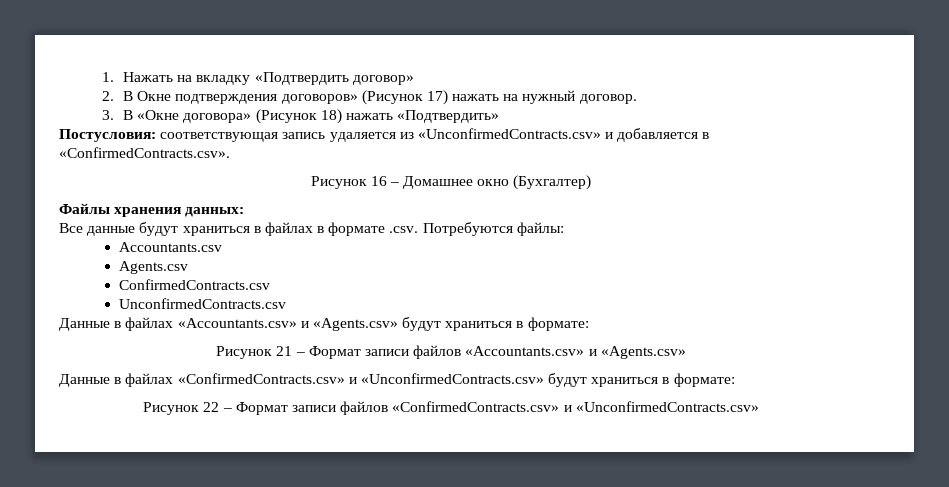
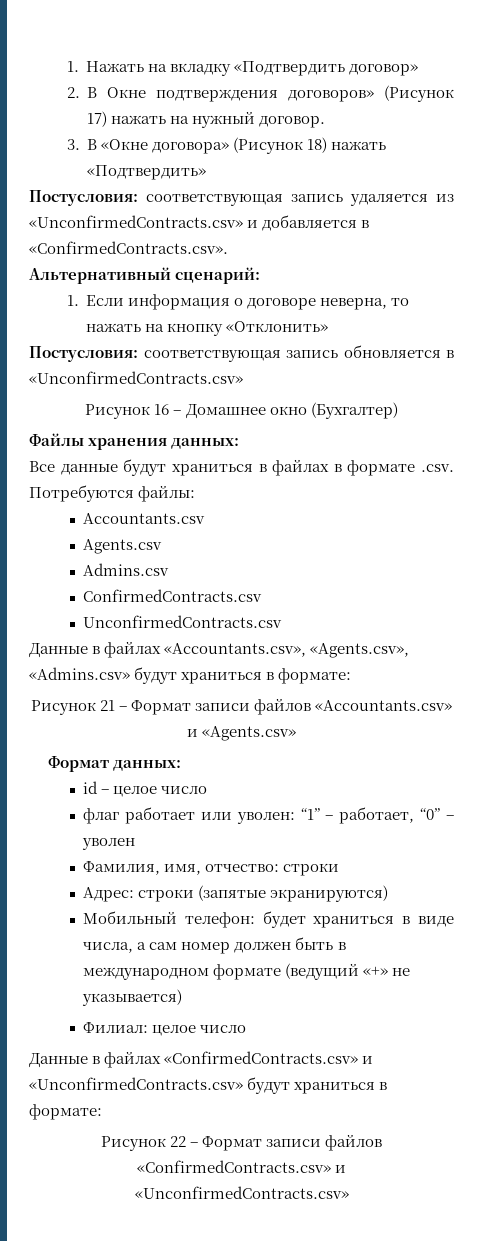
(230, 152) none -> [29,267,261,284] [66,294,410,310] [86,321,329,336] [29,345,454,362] [29,371,243,384] // Альтернативный сценарий: // 1. Если информация о договоре неверна, то нажать на кнопку «Отклонить» // Постусловия: соответствующая запись обновляется в «UnconfirmedContracts.csv»
(188, 267) none -> [83,563,170,576] // Admins.csv
[177,318,398,331] «Accountants.csv» и «Agents.csv» -> [164,643,410,658] [29,667,130,680] «Accountants.csv», «Agents.csv», «Admins.csv»
(686, 352) none -> [47,756,181,772] [83,781,208,797] [83,807,455,824] [82,838,136,850] [83,861,340,876] [83,885,389,902] [83,911,454,928] [83,937,346,954] [83,963,411,980] [82,989,183,1006] [83,1022,247,1036] // Формат данных: // id – целое число // флаг работает или уволен: “1” – работает, “0” – уволен // Фамилия, имя, отчество: строки // Адрес: строки (запятые экранируются) // Мобильный телефон: будет храниться в виде числа, а сам номер должен быть в международном формате (ведущий «+» не указывается) // Филиал: целое число

